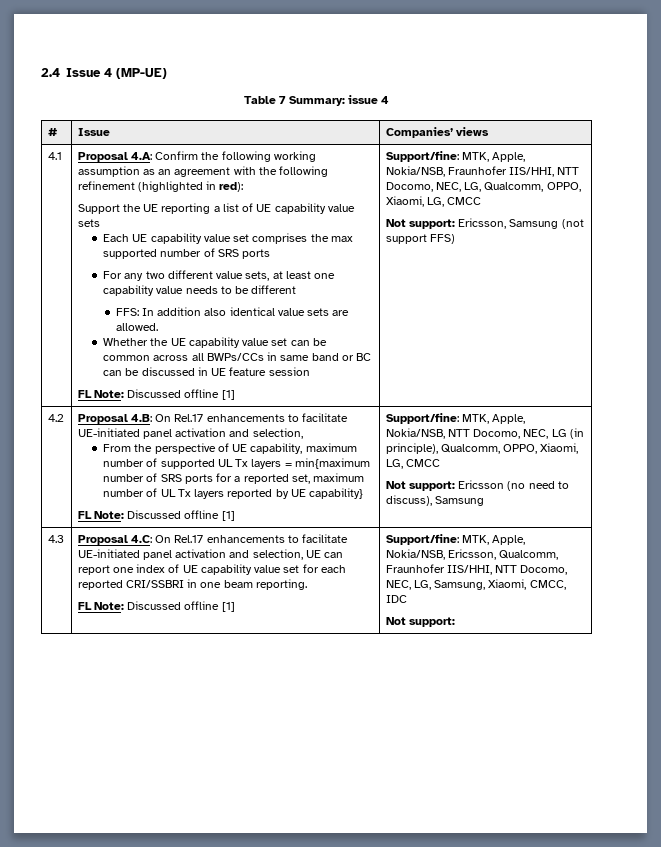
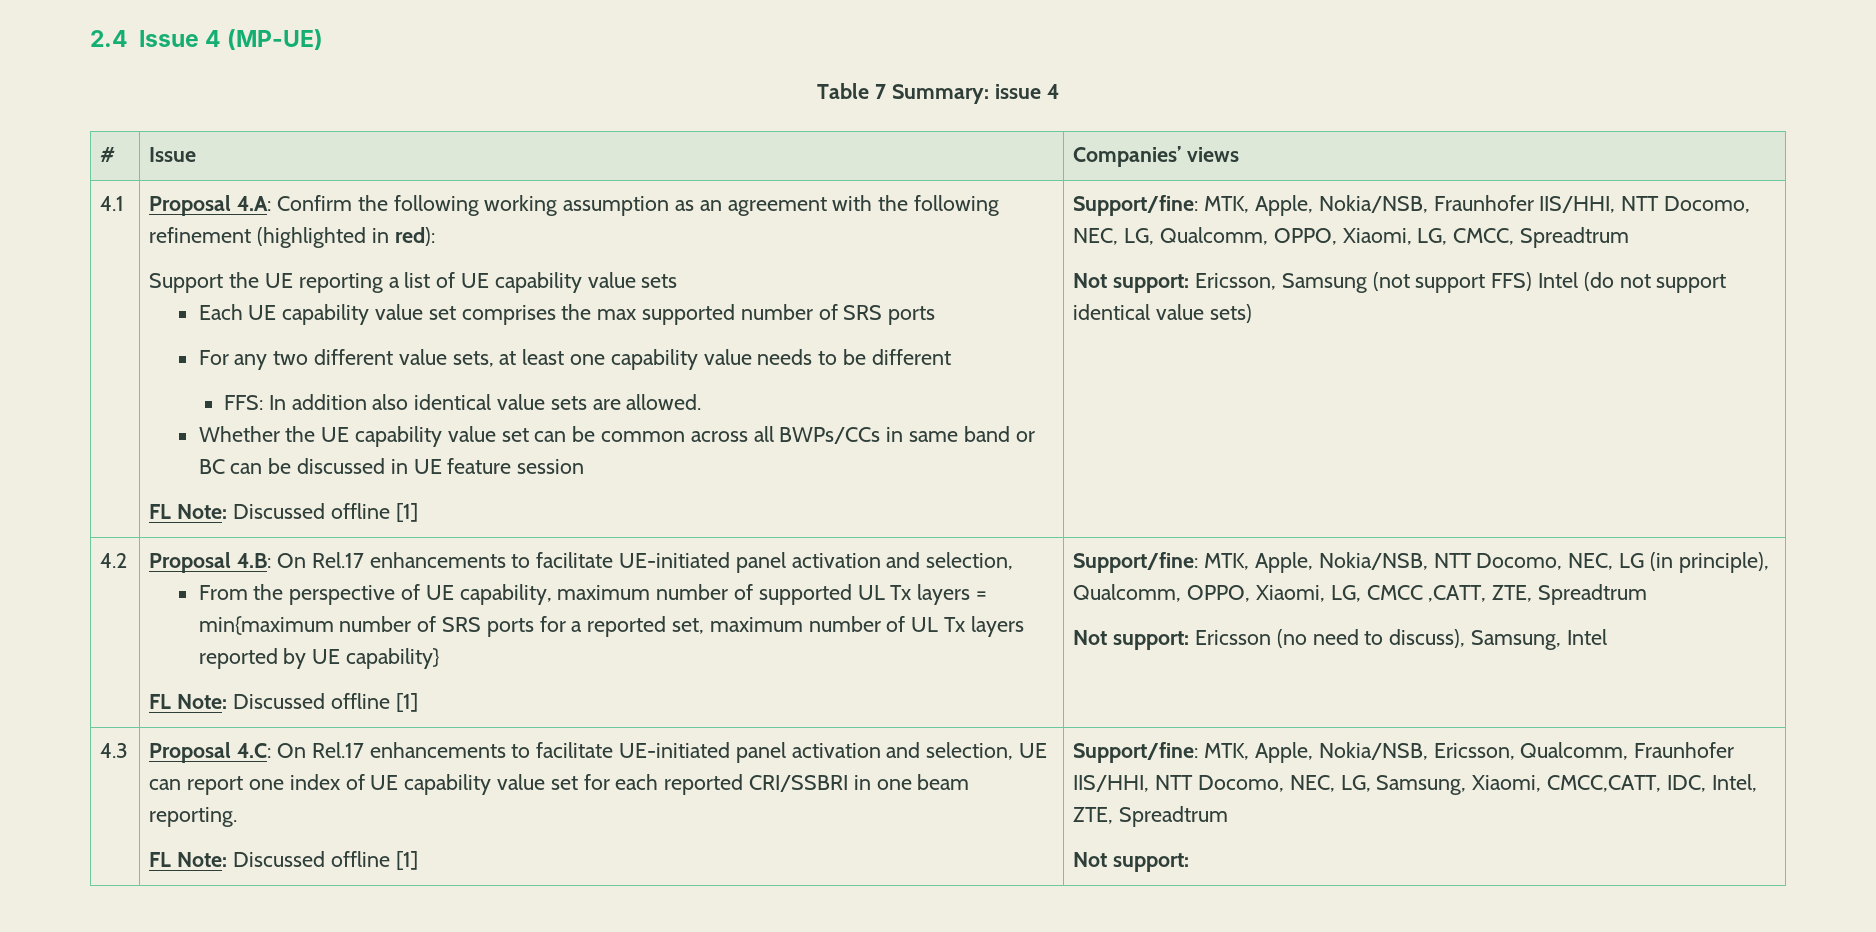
[447,197,482,205] CMCC -> [1453,227,1630,248] CMCC, Spreadtrum
(455, 239) none -> [1538,272,1727,293] [1073,304,1252,323] Intel (do not support identical value sets)
(440, 463) none -> [1428,584,1647,605] ,CATT, ZTE, Spreadtrum
[434,496,484,506] Samsung -> [1471,629,1607,650] Samsung, Intel
[529,580,566,590] [385,595,407,603] CMCC, IDC -> [1547,774,1757,792] [1073,806,1229,827] CMCC,CATT, IDC, Intel, ZTE, Spreadtrum

